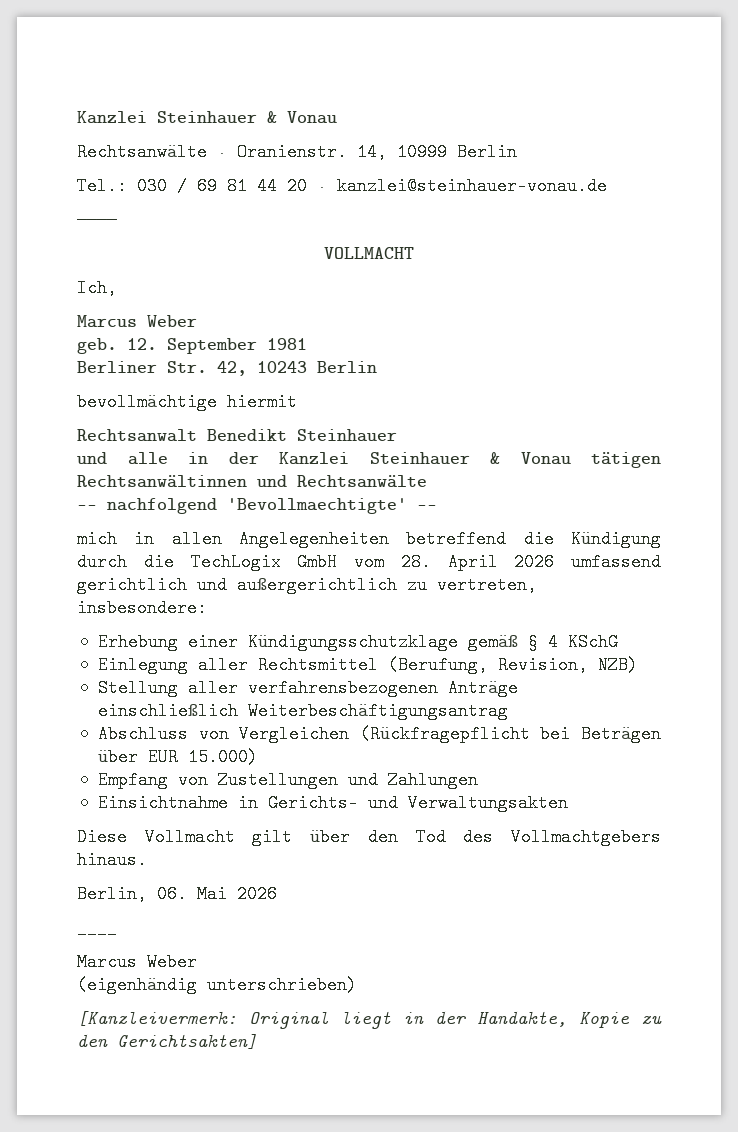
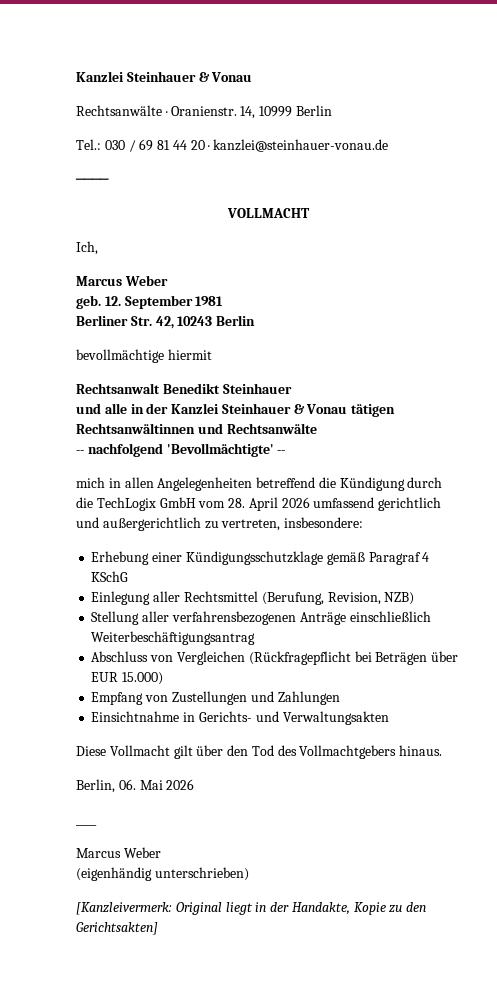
[227,498,407,514] 'Bevollmaechtigte' -> [166,443,274,457] 'Bevollmächtigte'
[527,635,538,651] § -> [368,552,421,565] Paragraf

